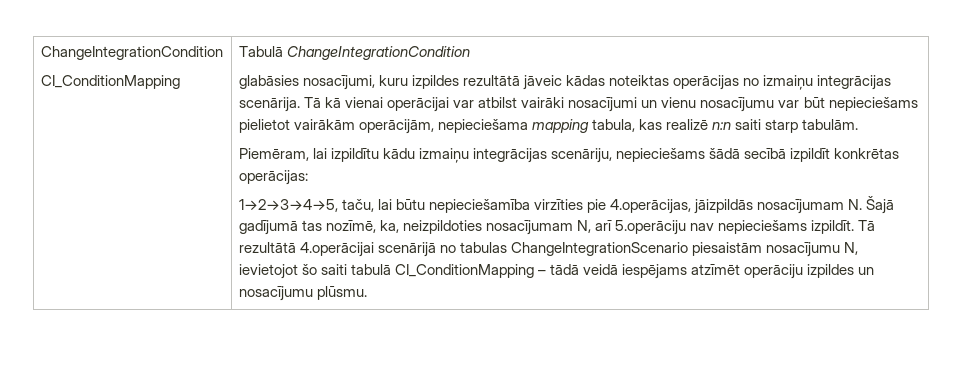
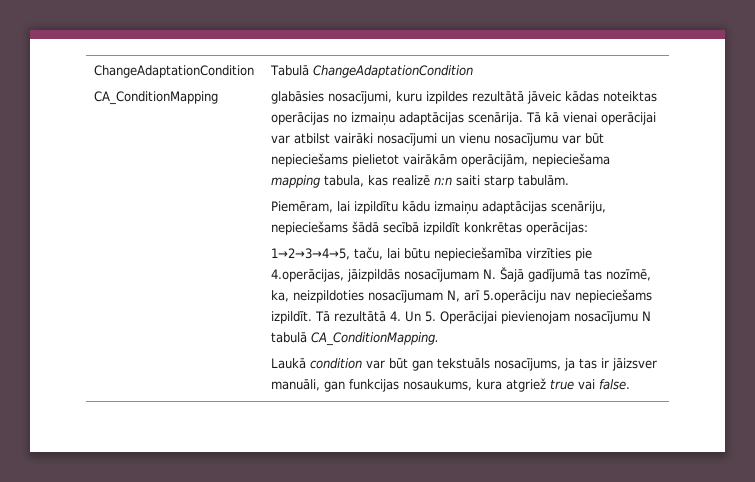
[40,46,223,60] [40,75,180,89] ChangeIntegrationCondition // CI_ConditionMapping -> [94,65,255,78] [94,91,219,105] ChangeAdaptationCondition // CA_ConditionMapping
[286,46,470,60] ChangeIntegrationCondition -> [313,65,474,78] ChangeAdaptationCondition
[817,75,892,90] integrācijas -> [399,112,465,125] adaptācijas
[473,148,548,163] integrācijas -> [482,201,548,214] adaptācijas
[299,242,859,257] [238,264,875,279] [238,286,367,301] 4.operācijai scenārijā no tabulas ChangeIntegrationScenario piesaistām nosacījumu N, ievietojot šo saiti tabulā CI_ConditionMapping – tādā veidā iespējams atzīmēt operāciju izpildes un nosacījumu plūsmu. -> [390,311,652,324] [271,332,440,346] [271,358,658,371] [271,378,631,392] 4. Un 5. Operācijai pievienojam nosacījumu N tabulā CA_ConditionMapping. // Laukā condition var būt gan tekstuāls nosacījums, ja tas ir jāizsver manuāli, gan funkcijas nosaukums, kura atgriež true vai false.

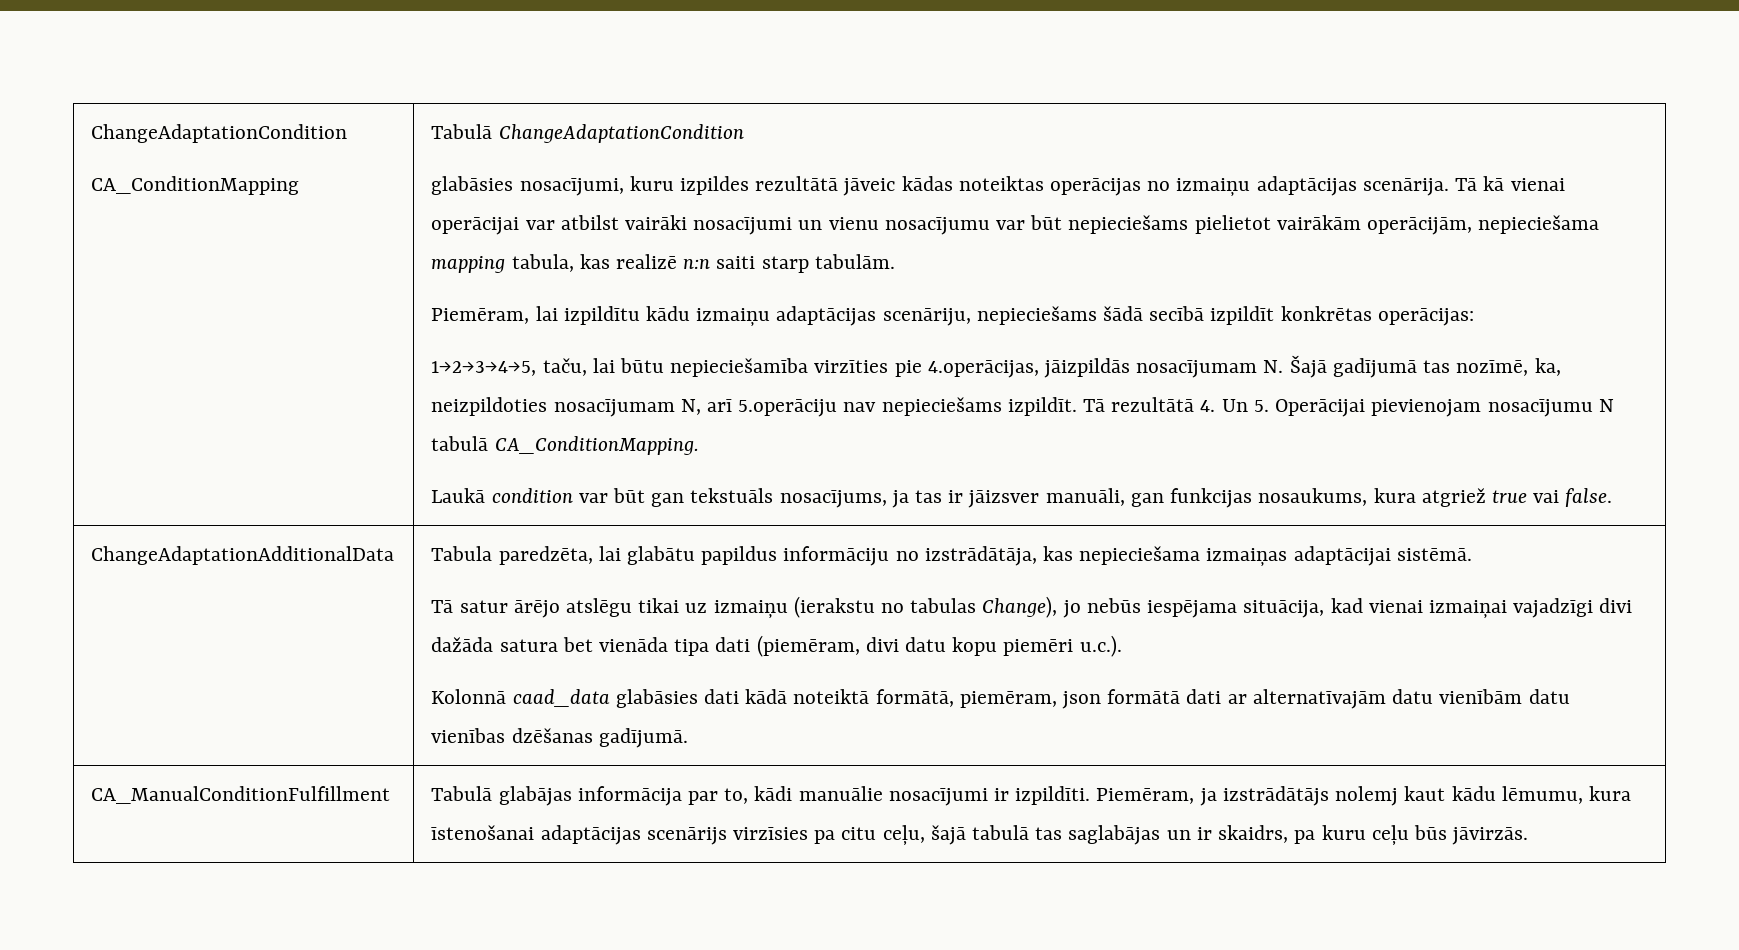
(631, 384) none -> [91,546,395,565] [431,546,1472,567] [431,596,1633,619] [431,635,1122,657] [431,689,1570,709] [431,728,688,748] [91,786,391,804] [431,786,1631,806] [431,825,1529,846] // ChangeAdaptationAdditionalData | Tabula paredzēta, lai glabātu papildus informāciju no izstrādātāja, kas nepieciešama izmaiņas adaptācijai sistēmā. // Tā satur ārējo atslēgu tikai uz izmaiņu (ierakstu no tabulas Change), jo nebūs iespējama situācija, kad vienai izmaiņai vajadzīgi divi dažāda satura bet vienāda tipa dati (piemēram, divi datu kopu piemēri u.c.). // Kolonnā caad_data glabāsies dati kādā noteiktā formātā, piemēram, json formātā dati ar alternatīvajām datu vienībām datu vienības dzēšanas gadījumā. // CA_ManualConditionFulfillment | Tabulā glabājas informācija par to, kādi manuālie nosacījumi ir izpildīti. Piemēram, ja izstrādātājs nolemj kaut kādu lēmumu, kura īstenošanai adaptācijas scenārijs virzīsies pa citu ceļu, šajā tabulā tas saglabājas un ir skaidrs, pa kuru ceļu būs jāvirzās.

